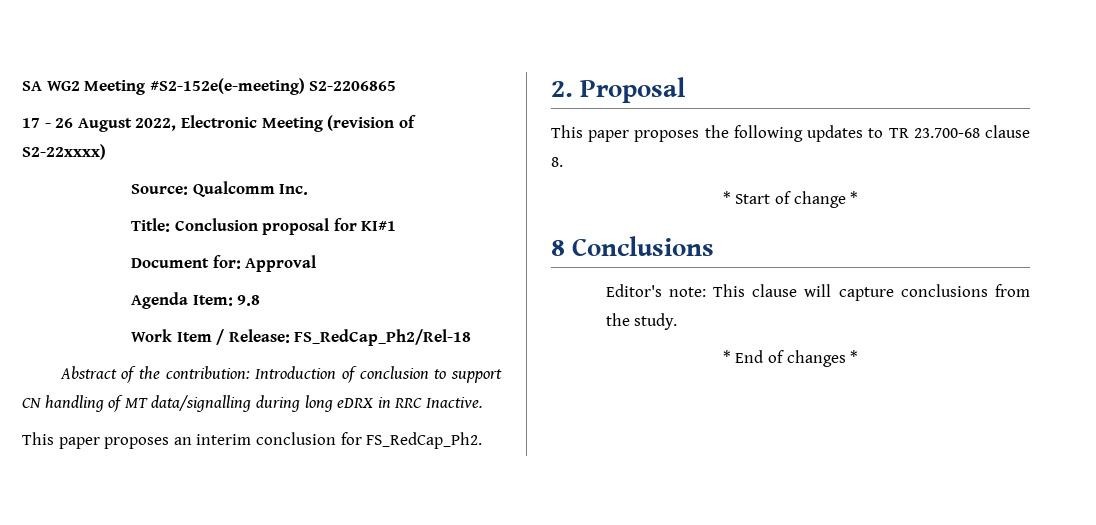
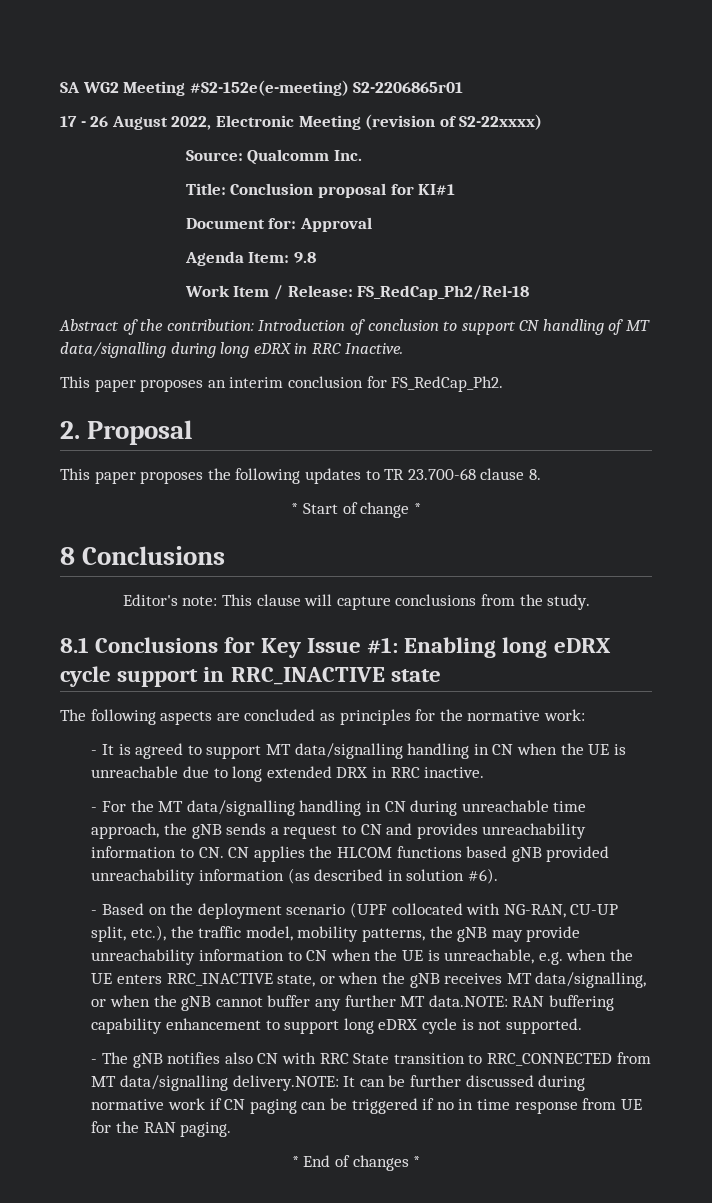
[309,81,397,91] S2-2206865 -> [353,82,464,93] S2-2206865r01
(678, 321) none -> [60,637,611,658] [60,666,441,687] [60,709,585,725] [91,743,626,759] [91,766,485,782] [91,800,587,816] [91,823,587,839] [91,846,610,862] [91,868,498,885] [91,902,619,919] [91,925,581,942] [91,949,633,965] [91,972,647,988] [91,995,614,1011] [91,1018,582,1034] [91,1052,651,1068] [91,1075,586,1091] [91,1098,642,1114] [91,1121,232,1137] // 8.1 Conclusions for Key Issue #1: Enabling long eDRX cycle support in RRC_INACTIVE state // The following aspects are concluded as principles for the normative work: // - It is agreed to support MT data/signalling handling in CN when the UE is unreachable due to long extended DRX in RRC inactive. // - For the MT data/signalling handling in CN during unreachable time approach, the gNB sends a request to CN and provides unreachability information to CN. CN applies the HLCOM functions based gNB provided unreachability information (as described in solution #6). // - Based on the deployment scenario (UPF collocated with NG-RAN, CU-UP split, etc.), the traffic model, mobility patterns, the gNB may provide unreachability information to CN when the UE is unreachable, e.g. when the UE enters RRC_INACTIVE state, or when the gNB receives MT data/signalling, or when the gNB cannot buffer any further MT data.NOTE: RAN buffering capability enhancement to support long eDRX cycle is not supported. // - The gNB notifies also CN with RRC State transition to RRC_CONNECTED from MT data/signalling delivery.NOTE: It can be further discussed during normative work if CN paging can be triggered if no in time response from UE for the RAN paging.

